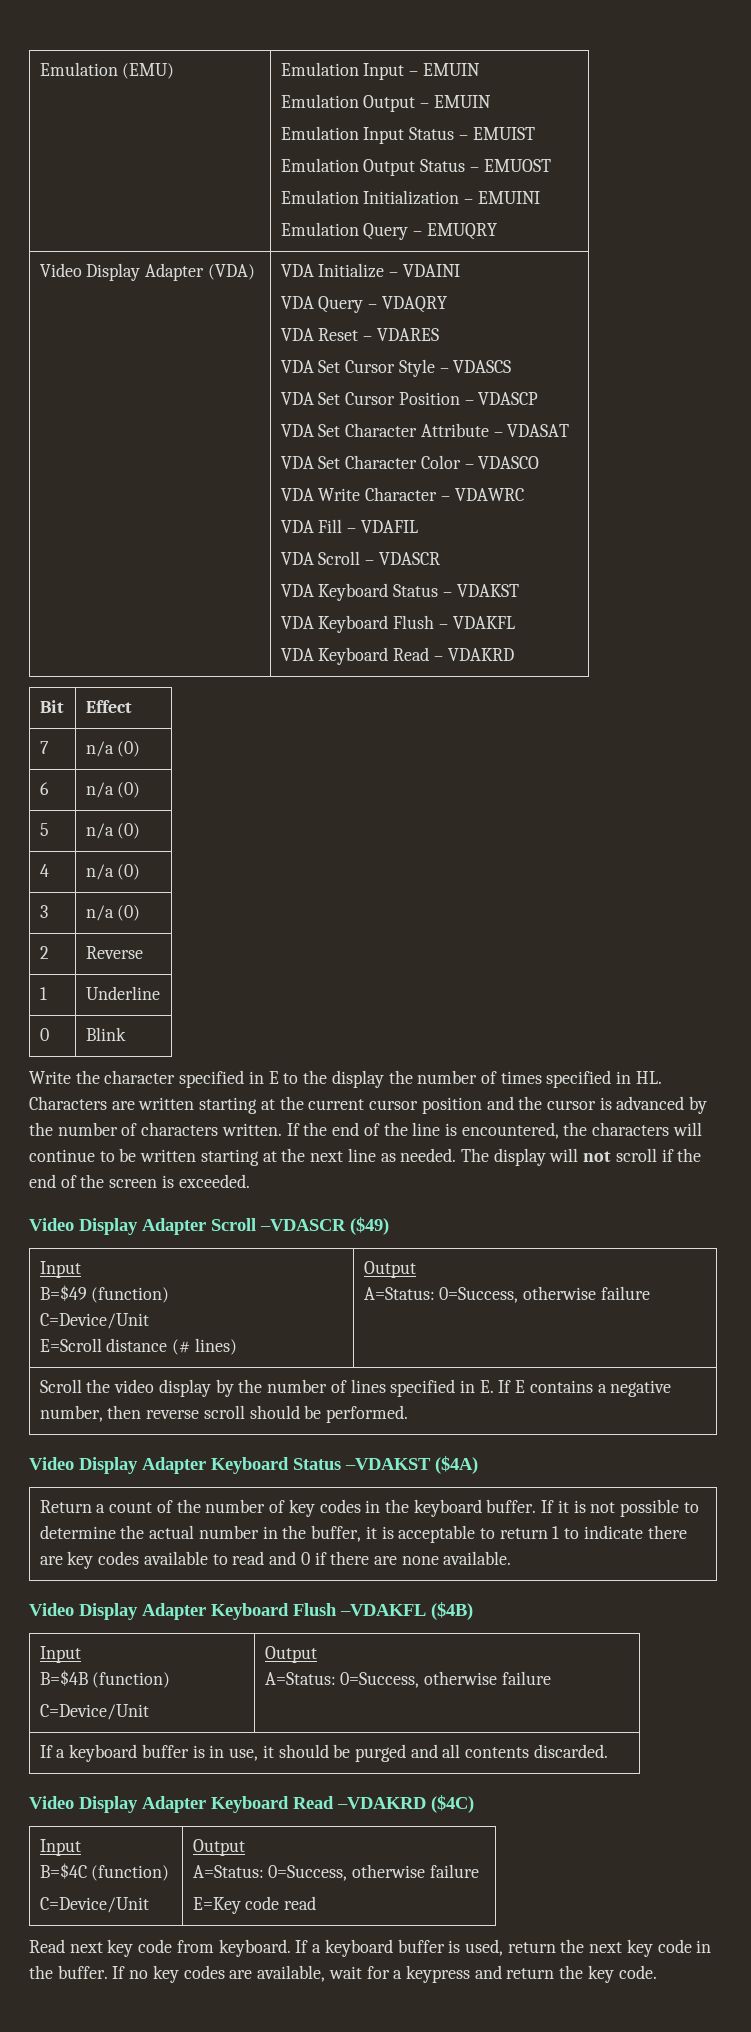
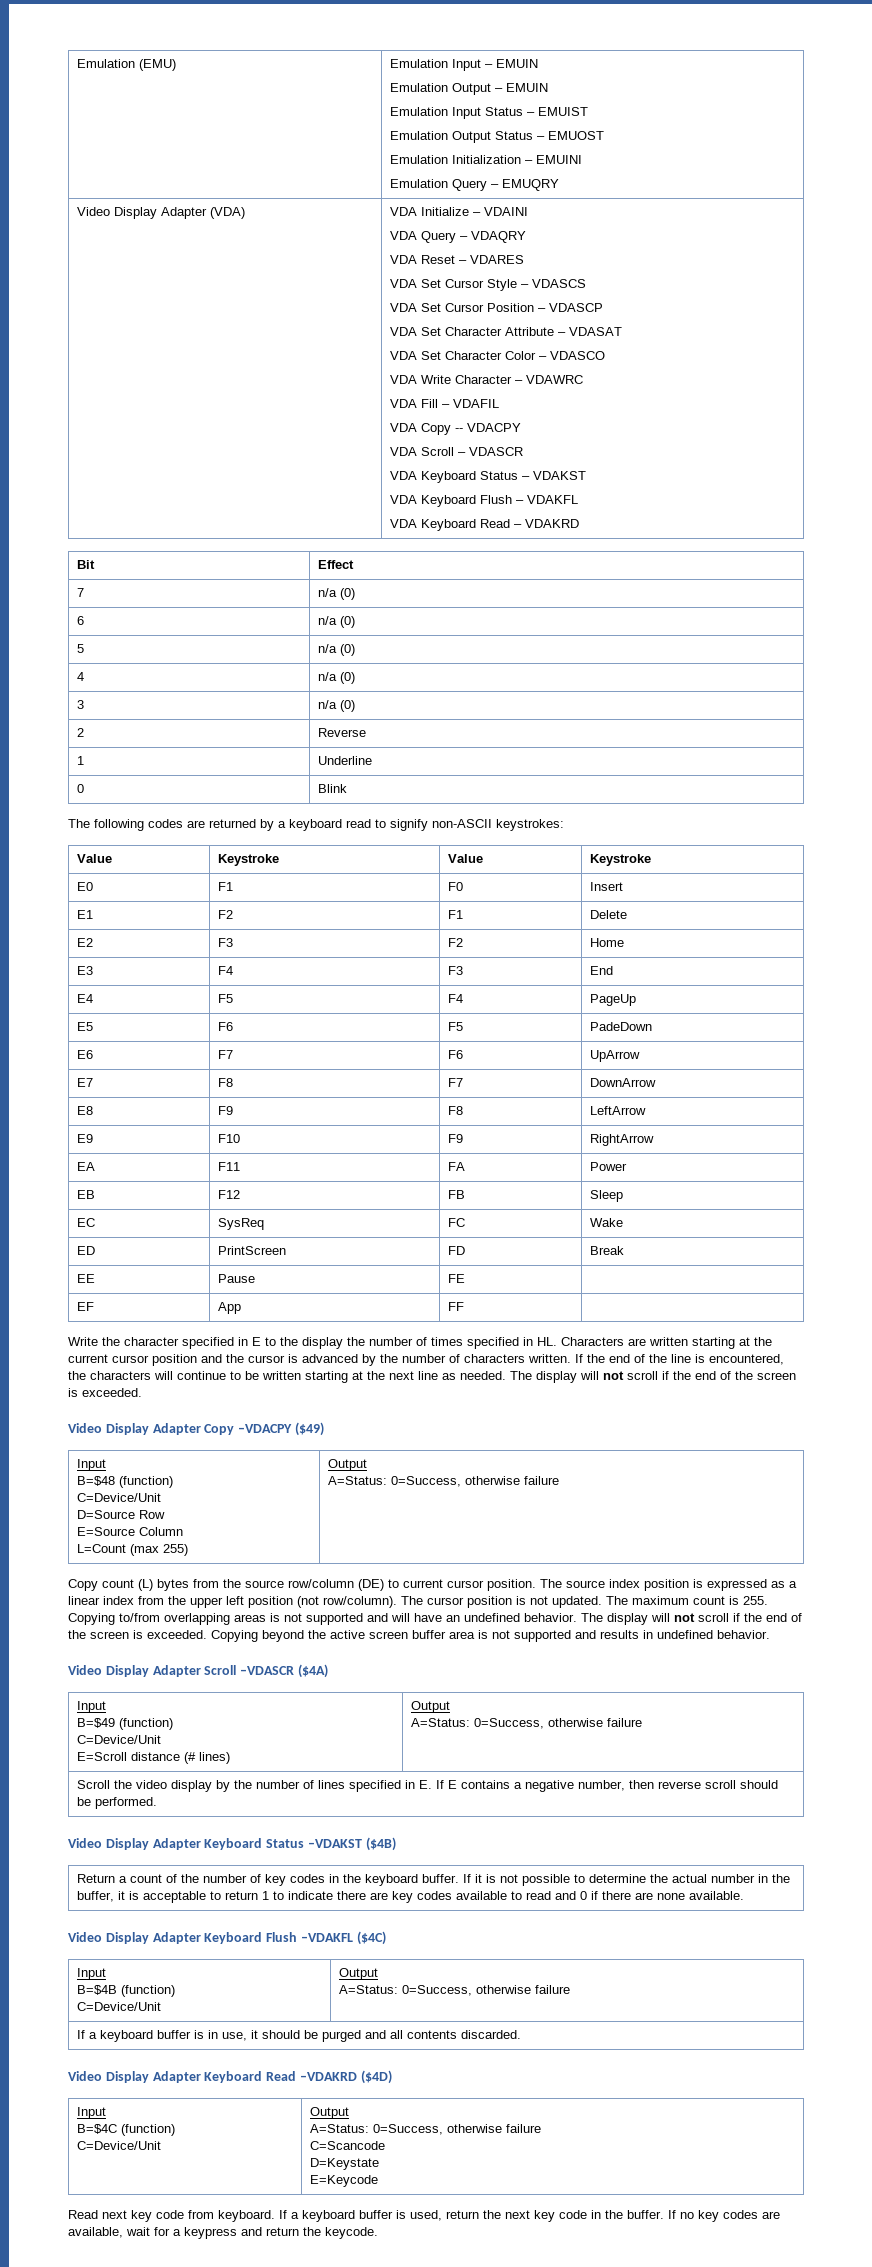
(418, 526) none -> [389,423,521,435] // VDA Copy -- VDACPY
(126, 1034) none -> [68,819,564,831] [76,854,112,863] [217,854,279,866] [447,854,483,863] [589,854,651,866] [76,882,93,891] [217,882,233,891] [447,882,463,891] [589,882,623,891] [76,910,93,919] [217,910,233,919] [447,910,463,919] [589,910,627,919] [76,938,93,947] [217,938,233,947] [447,938,463,947] [589,938,624,947] [76,966,93,975] [217,966,233,975] [447,966,463,975] [589,966,613,975] [76,994,93,1003] [217,994,233,1003] [447,994,463,1003] [589,994,636,1006] [76,1022,93,1031] [217,1022,233,1031] [447,1022,463,1031] [589,1022,652,1031] [76,1050,93,1059] [217,1050,233,1059] [447,1050,463,1059] [589,1050,640,1062] [76,1078,93,1087] [217,1078,233,1087] [447,1078,463,1087] [589,1078,656,1087] [76,1106,93,1115] [217,1106,233,1115] [447,1106,463,1115] [589,1106,646,1115] [76,1134,93,1143] [217,1134,240,1143] [447,1134,463,1143] [589,1134,654,1146] [76,1162,95,1171] [217,1162,240,1171] [447,1162,465,1171] [589,1162,627,1171] [76,1190,95,1199] [217,1190,240,1199] [447,1190,465,1199] [589,1190,623,1202] [76,1218,95,1227] [217,1218,264,1230] [447,1218,465,1227] [589,1218,623,1227] [76,1246,95,1255] [217,1246,286,1255] [447,1246,465,1255] [589,1246,624,1255] [76,1274,95,1283] [217,1274,255,1283] [447,1274,465,1283] [76,1302,94,1311] [217,1302,241,1314] [447,1302,464,1311] // The following codes are returned by a keyboard read to signify non-ASCII keystrokes: // Value | Keystroke | Value | Keystroke // E0 | F1 | F0 | Insert // E1 | F2 | F1 | Delete // E2 | F3 | F2 | Home // E3 | F4 | F3 | End // E4 | F5 | F4 | PageUp // E5 | F6 | F5 | PadeDown // E6 | F7 | F6 | UpArrow // E7 | F8 | F7 | DownArrow // E8 | F9 | F8 | LeftArrow // E9 | F10 | F9 | RightArrow // EA | F11 | FA | Power // EB | F12 | FB | Sleep // EC | SysReq | FC | Wake // ED | PrintScreen | FD | Break // EE | Pause | FE | // EF | App | FF |
(250, 1181) none -> [68,1422,324,1436] [76,1459,106,1471] [76,1476,173,1488] [76,1493,161,1502] [76,1510,165,1519] [76,1527,183,1536] [76,1544,188,1556] [327,1459,367,1471] [327,1476,559,1487] [68,1579,797,1591] [68,1596,768,1608] [68,1613,802,1625] [68,1630,770,1642] // Video Display Adapter Copy –VDACPY ($49) // Input // B=$48 (function) // C=Device/Unit // D=Source Row // E=Source Column // L=Count (max 255) | Output // A=Status: 0=Success, otherwise failure // Copy count (L) bytes from the source row/column (DE) to current cursor position. The source index position is expressed as a linear index from the upper left position (not row/column). The cursor position is not updated. The maximum count is 255. Copying to/from overlapping areas is not supported and will have an undefined behavior. The display will not scroll if the end of the screen is exceeded. Copying beyond the active screen buffer area is not supported and results in undefined behavior.
[350,1217,389,1235] ($49) -> [297,1664,328,1678] ($4A)
[435,1456,478,1474] ($4A) -> [365,1837,396,1851] ($4B)
[431,1602,473,1620] ($4B) -> [356,1931,386,1945] ($4C)
[431,1795,474,1813] ($4C) -> [360,2070,392,2084] ($4D)
[192,1896,317,1914] E=Key code read -> [309,2141,385,2150] [309,2158,379,2170] [309,2175,378,2187] C=Scancode // D=Keystate // E=Keycode
[587,1965,657,1983] key code. -> [325,2227,378,2239] keycode.

